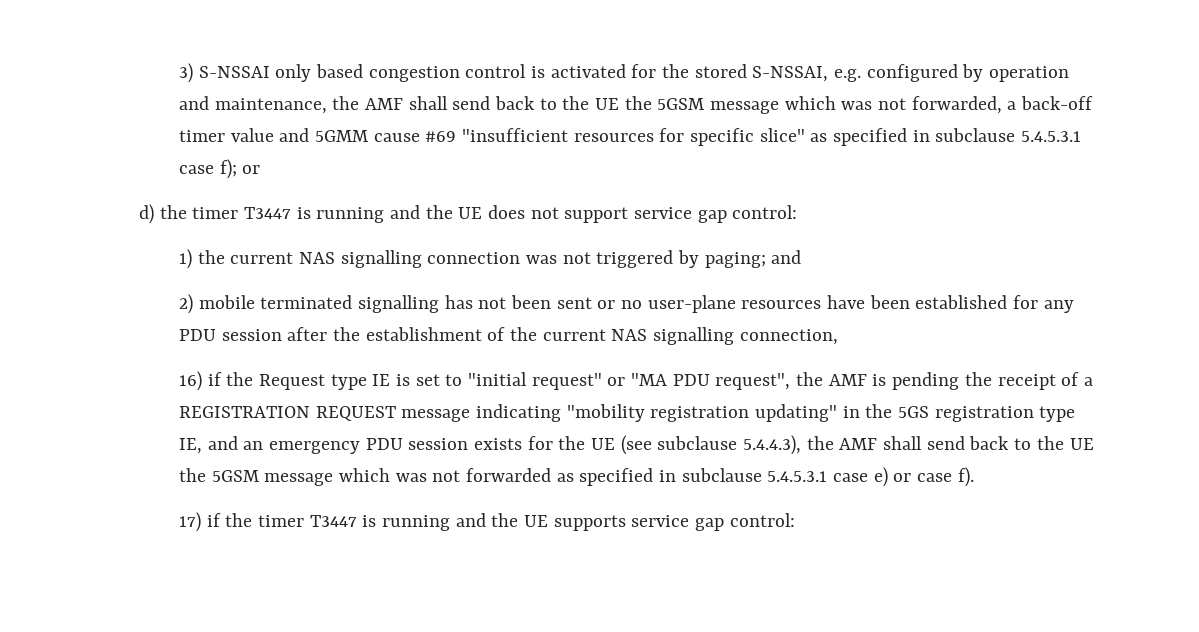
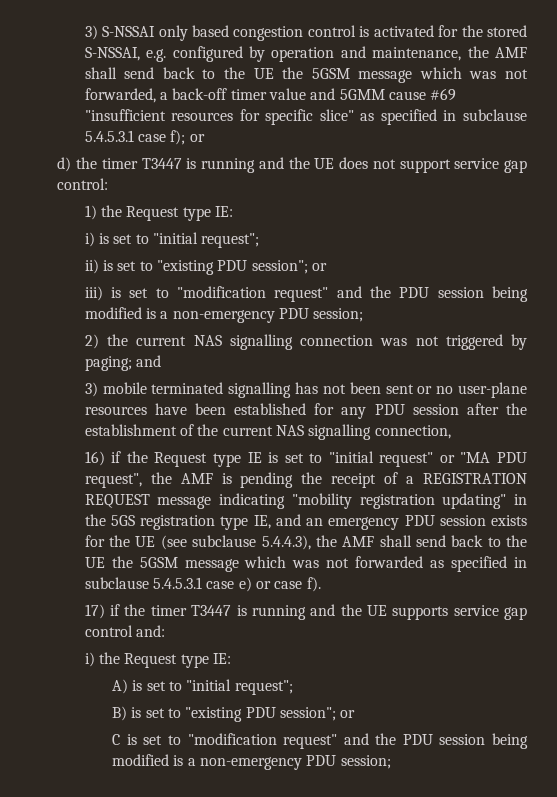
(225, 257) none -> [126,206,234,221] [84,232,260,248] [84,259,328,275] [84,286,529,302] [84,307,364,323] [84,334,129,349] Request type IE: // i) is set to "initial request"; // ii) is set to "existing PDU session"; or // iii) is set to "modification request" and the PDU session being modified is a non-emergency PDU session; // 2) the
[179,294,194,314] 2) -> [84,382,98,397] 3)
[729,513,795,527] control: -> [84,625,166,637] [84,652,232,668] [112,679,293,695] [112,706,356,722] [112,733,528,749] [112,754,391,770] control and: // i) the Request type IE: // A) is set to "initial request"; // B) is set to "existing PDU session"; or // C is set to "modification request" and the PDU session being modified is a non-emergency PDU session;

